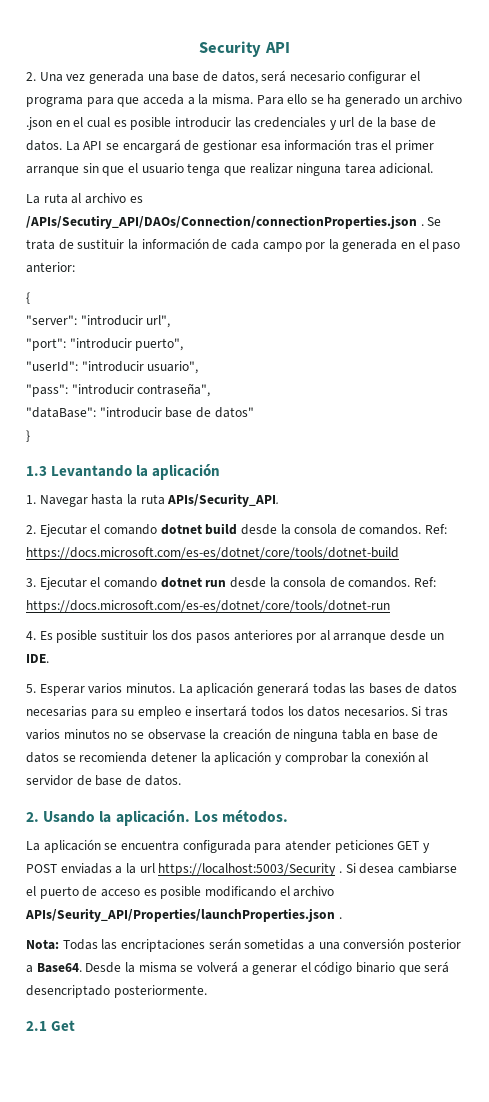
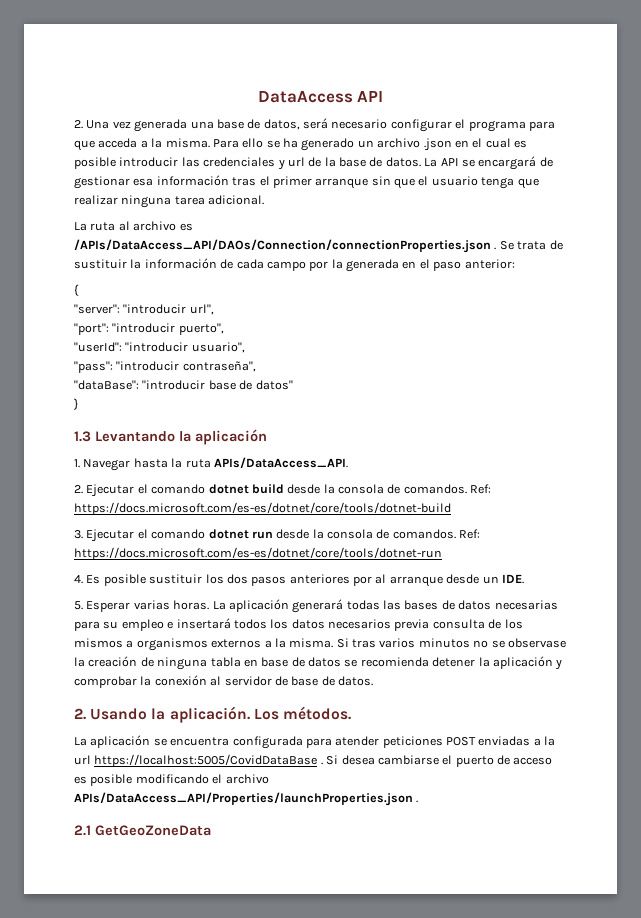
[199,41,262,57] Security -> [257,90,353,103] DataAccess
[26,215,417,229] /APIs/Secutiry_API/DAOs/Connection/connectionProperties.json -> [74,239,491,253] /APIs/DataAccess_API/DAOs/Connection/connectionProperties.json
[167,493,280,507] APIs/Security_API. -> [213,457,348,469] APIs/DataAccess_API.
[88,683,175,694] varios minutos. -> [133,600,210,610] varias horas.
[343,706,408,717] necesarios. -> [328,619,523,631] [74,638,334,651] necesarios previa consulta de los mismos a organismos externos a la misma.
[397,841,430,853] GET y -> (443, 742) none
[158,863,337,876] https://localhost:5003/Security -> [94,754,318,767] https://localhost:5005/CovidDataBase
[25,908,342,922] [26,938,461,952] [26,961,450,975] [26,985,207,998] APIs/Seurity_API/Properties/launchProperties.json . // Nota: Todas las encriptaciones serán sometidas a una conversión posterior a Base64. Desde la misma se volverá a generar el código binario que será desencriptado posteriormente. -> [74,792,419,806] APIs/DataAccess_API/Properties/launchProperties.json .
[51,1020,76,1031] Get -> [95,825,211,836] GetGeoZoneData

